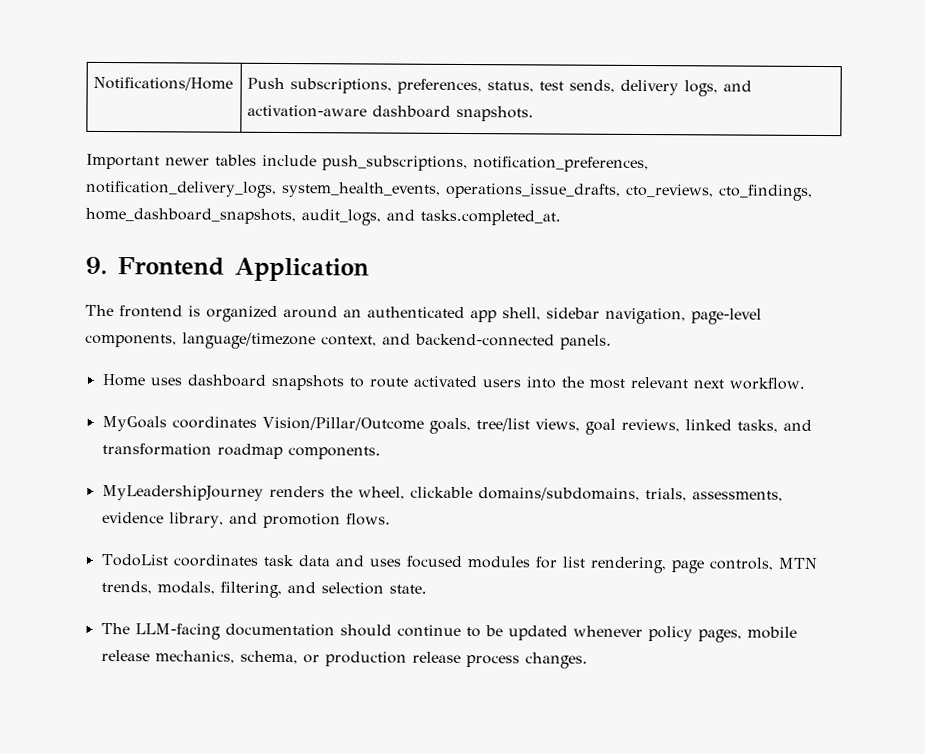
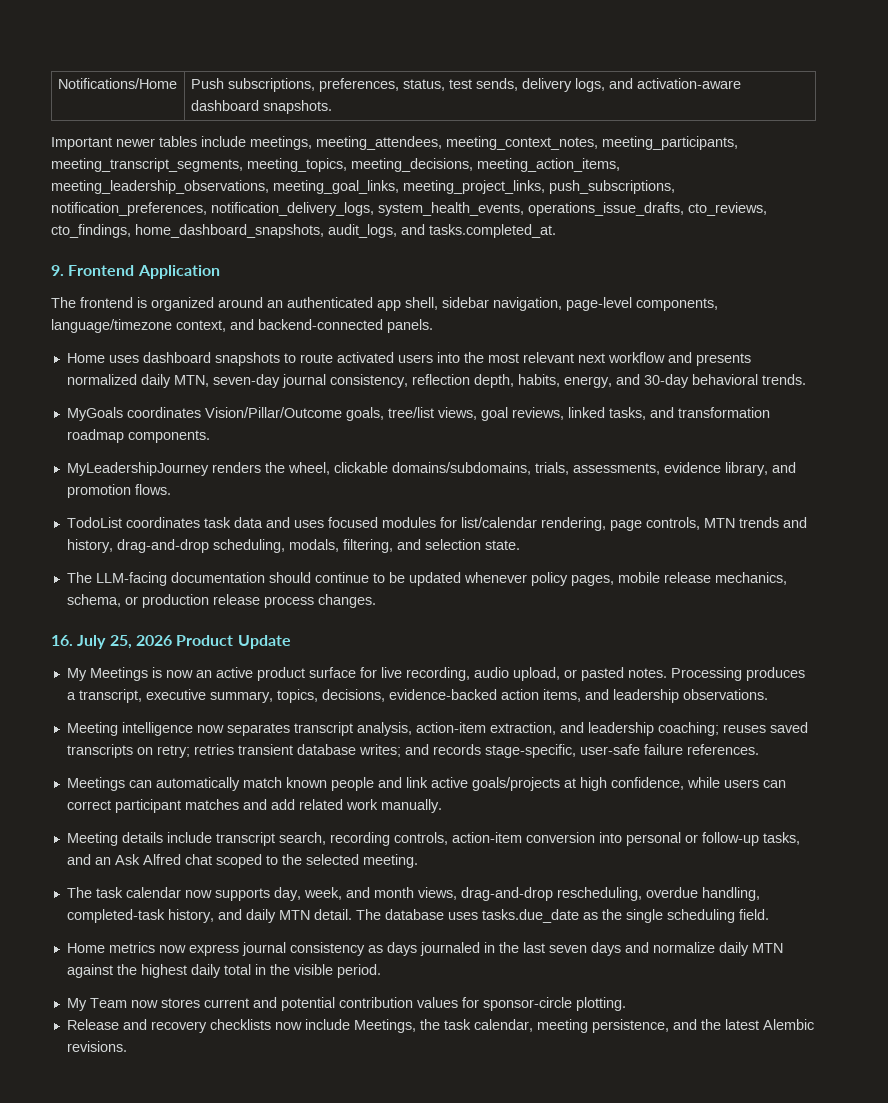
(317, 160) none -> [250,136,738,150] [51,158,620,172] [51,180,545,194] meetings, meeting_attendees, meeting_context_notes, meeting_participants, meeting_transcript_segments, meeting_topics, meeting_decisions, meeting_action_items, meeting_leadership_observations, meeting_goal_links, meeting_project_links,
[728,377,806,390] workflow. -> [607,352,751,366] [66,374,806,388] workflow and presents normalized daily MTN, seven-day journal consistency, reflection depth, habits, energy, and 30-day behavioral trends.
[561,556,585,568] list -> [460,517,537,528] list/calendar
[100,580,152,595] trends, -> [738,517,807,528] [66,539,285,553] trends and history, drag-and-drop scheduling,
(588, 660) none -> [51,635,291,649] [66,667,805,681] [66,689,768,703] [66,722,808,736] [66,744,759,758] [66,777,786,791] [66,799,442,813] [66,832,800,846] [66,854,418,868] [66,887,760,901] [66,909,769,923] [66,942,783,956] [66,964,381,978] [66,997,626,1011] [66,1019,814,1033] [66,1041,127,1052] // 16. July 25, 2026 Product Update // My Meetings is now an active product surface for live recording, audio upload, or pasted notes. Processing produces a transcript, executive summary, topics, decisions, evidence-backed action items, and leadership observations. // Meeting intelligence now separates transcript analysis, action-item extraction, and leadership coaching; reuses saved transcripts on retry; retries transient database writes; and records stage-specific, user-safe failure references. // Meetings can automatically match known people and link active goals/projects at high confidence, while users can correct participant matches and add related work manually. // Meeting details include transcript search, recording controls, action-item conversion into personal or follow-up tasks, and an Ask Alfred chat scoped to the selected meeting. // The task calendar now supports day, week, and month views, drag-and-drop rescheduling, overdue handling, completed-task history, and daily MTN detail. The database uses tasks.due_date as the single scheduling field. // Home metrics now express journal consistency as days journaled in the last seven days and normalize daily MTN against the highest daily total in the visible period. // My Team now stores current and potential contribution values for sponsor-circle plotting. // Release and recovery checklists now include Meetings, the task calendar, meeting persistence, and the latest Alembic revisions.

